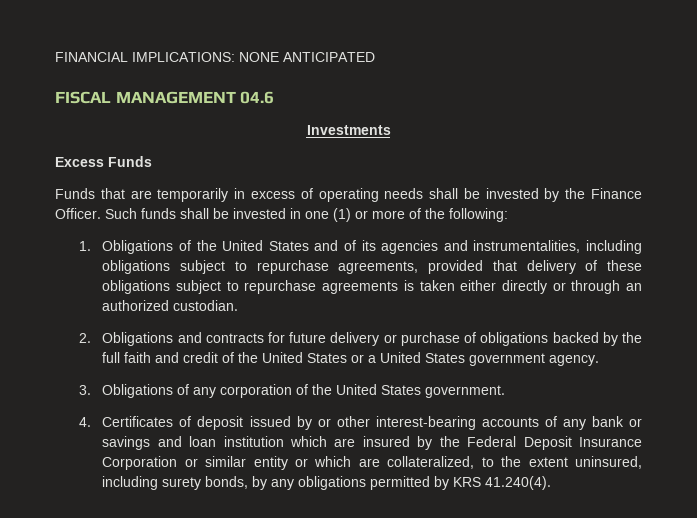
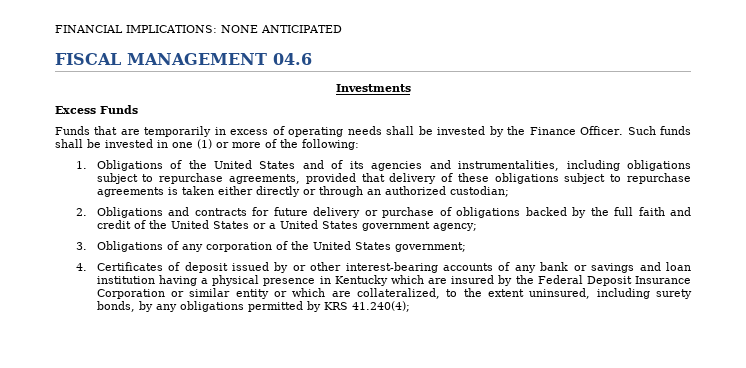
[173,300,239,311] custodian. -> [449,186,509,197] custodian;
[549,355,600,366] agency. -> [432,223,477,231] agency;
[425,385,506,398] government. -> [394,242,466,252] government;
(284, 441) none -> [158,275,388,286] having a physical presence in Kentucky
[485,476,552,490] 41.240(4). -> [351,301,410,312] 41.240(4);

